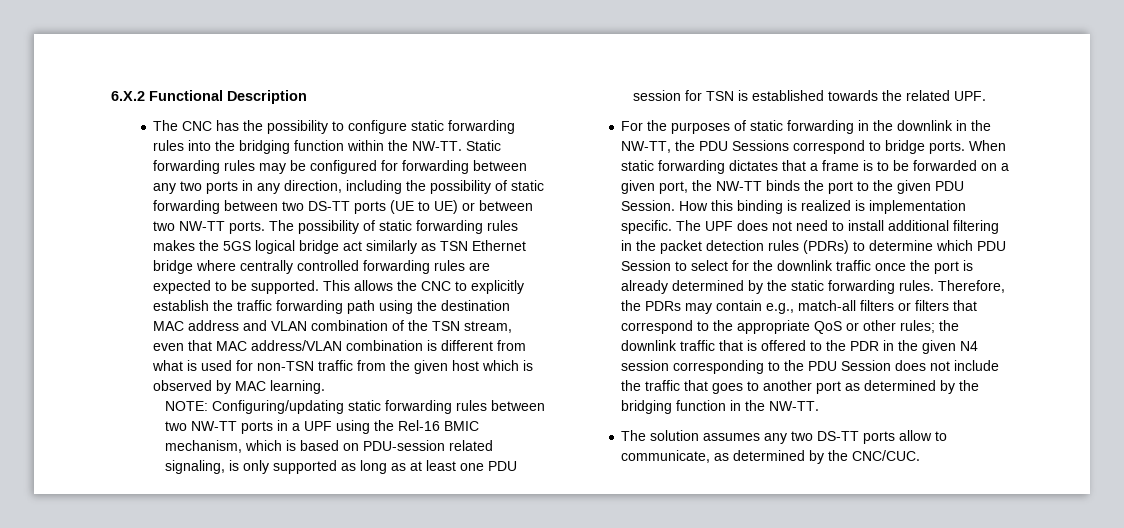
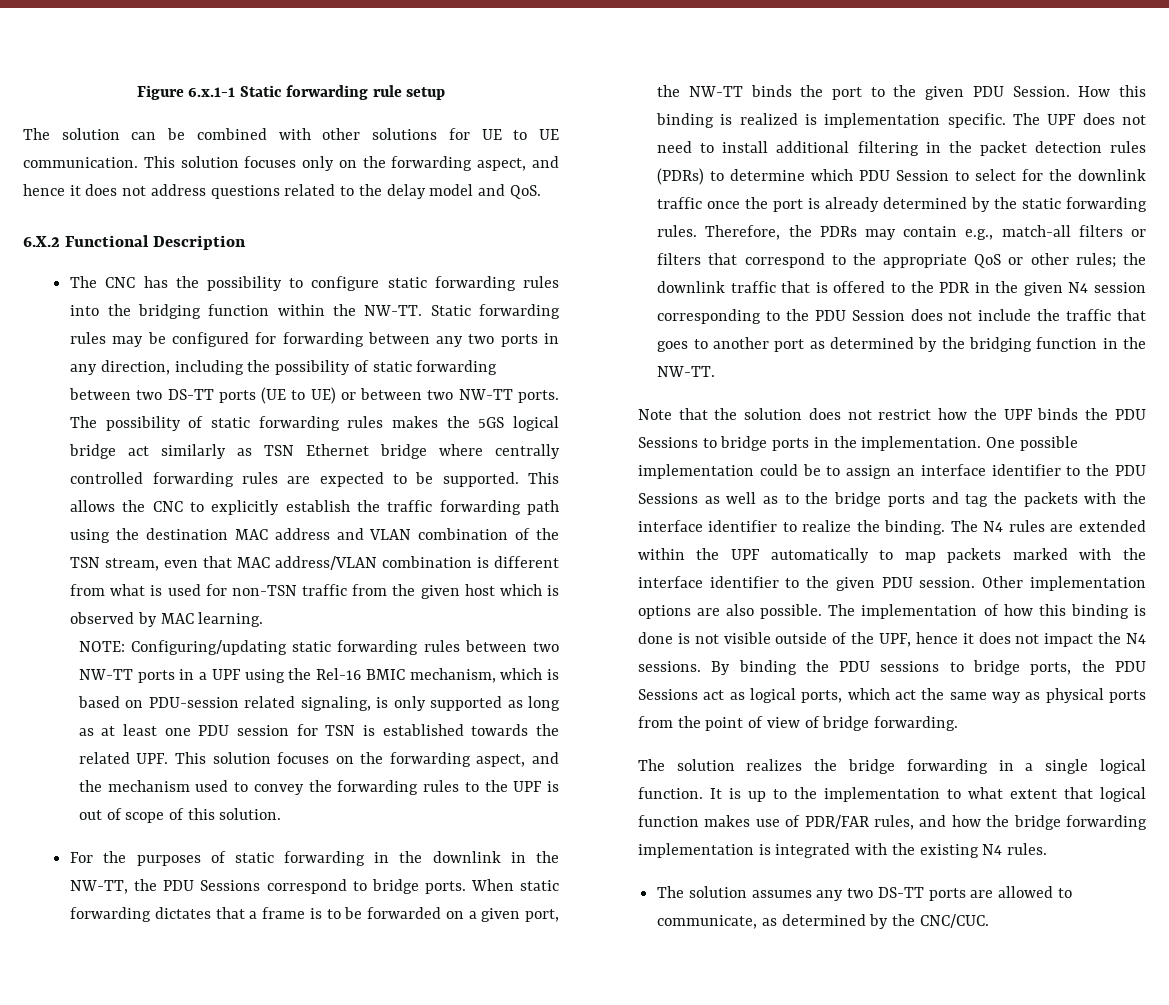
(111, 96) none -> [136,85,446,100] [23,128,560,140] [23,156,559,171] [23,184,541,199] Figure 6.x.1-1 Static forwarding rule setup // The solution can be combined with other solutions for UE to UE communication. This solution focuses only on the forwarding aspect, and hence it does not address questions related to the delay model and QoS. //
(986, 96) none -> [174,752,559,767] [78,780,559,795] [78,808,282,823] This solution focuses on the forwarding aspect, and the mechanism used to convey the forwarding rules to the UPF is out of scope of this solution.
(820, 406) none -> [637,408,1146,420] [637,436,1078,451] [637,464,1146,479] [637,492,1146,507] [637,520,1146,535] [637,548,1146,563] [637,576,1146,591] [637,604,1146,619] [637,632,1146,647] [637,660,1146,675] [637,688,1146,703] [637,716,958,731] [637,759,1146,774] [637,787,1146,802] [637,815,1148,830] [637,843,1047,858] // Note that the solution does not restrict how the UPF binds the PDU Sessions to bridge ports in the implementation. One possible implementation could be to assign an interface identifier to the PDU Sessions as well as to the bridge ports and tag the packets with the interface identifier to realize the binding. The N4 rules are extended within the UPF automatically to map packets marked with the interface identifier to the given PDU session. Other implementation options are also possible. The implementation of how this binding is done is not visible outside of the UPF, hence it does not impact the N4 sessions. By binding the PDU sessions to bridge ports, the PDU Sessions act as logical ports, which act the same way as physical ports from the point of view of bridge forwarding. // The solution realizes the bridge forwarding in a single logical function. It is up to the implementation to what extent that logical function makes use of PDR/FAR rules, and how the bridge forwarding implementation is integrated with the existing N4 rules.
[899,430,933,441] allow -> [970,886,1053,898] are allowed

